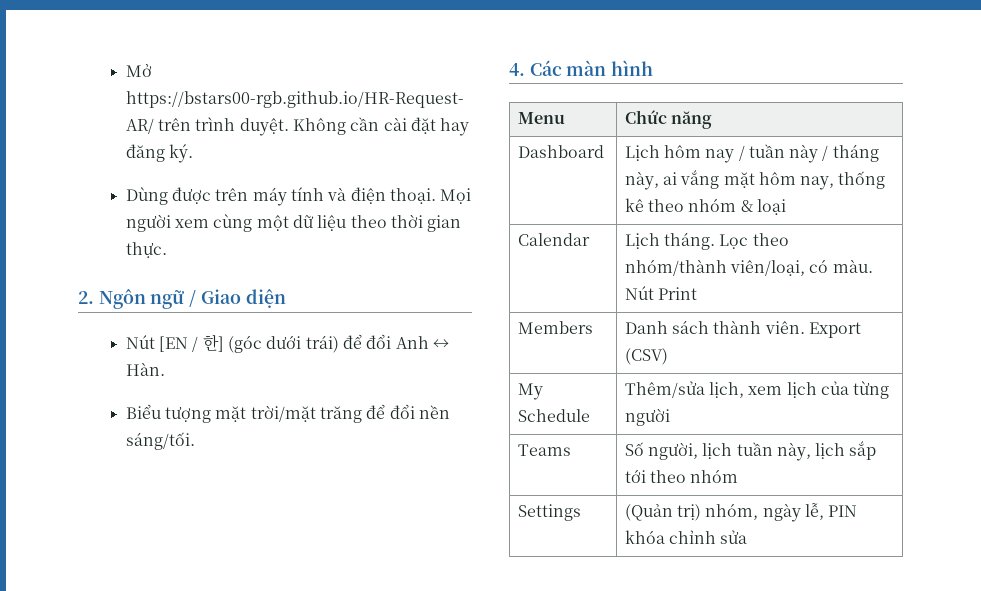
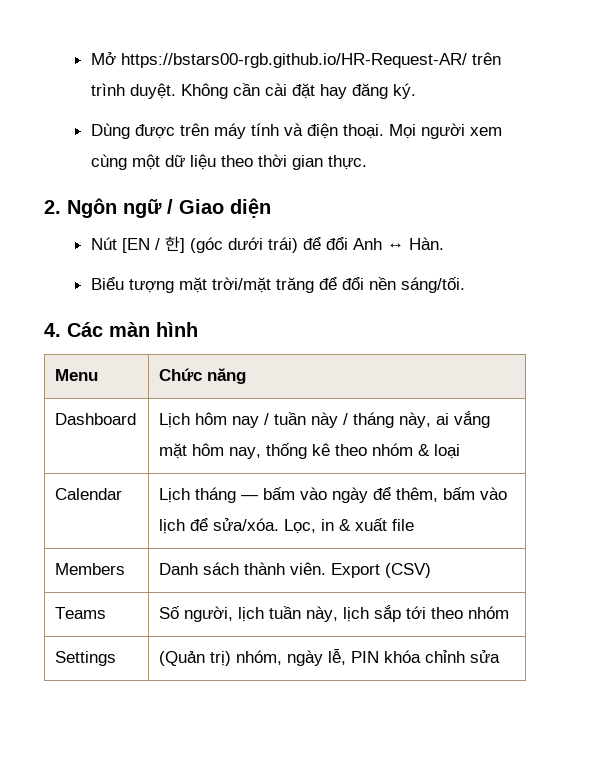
[663,232,789,250] [624,259,873,276] [624,286,697,300] tháng. Lọc theo nhóm/thành viên/loại, có màu. Nút Print -> [195,487,508,503] [159,518,415,534] tháng — bấm vào ngày để thêm, bấm vào lịch để sửa/xóa. Lọc, in & xuất file
[517,383,543,400] [517,409,590,422] [624,381,890,399] [624,408,670,426] // My Schedule | Thêm/sửa lịch, xem lịch của từng người -> (432, 570) none

